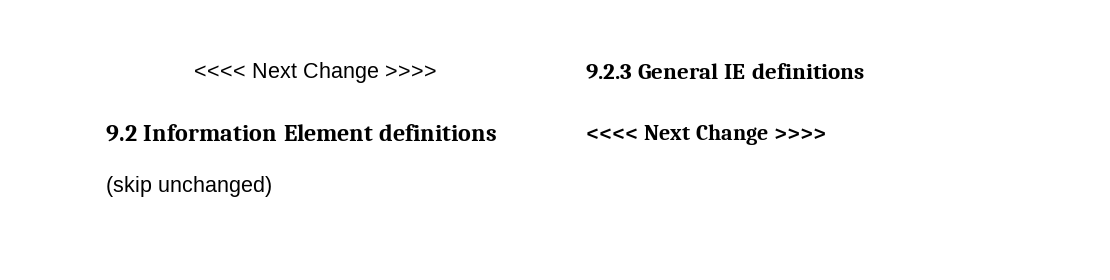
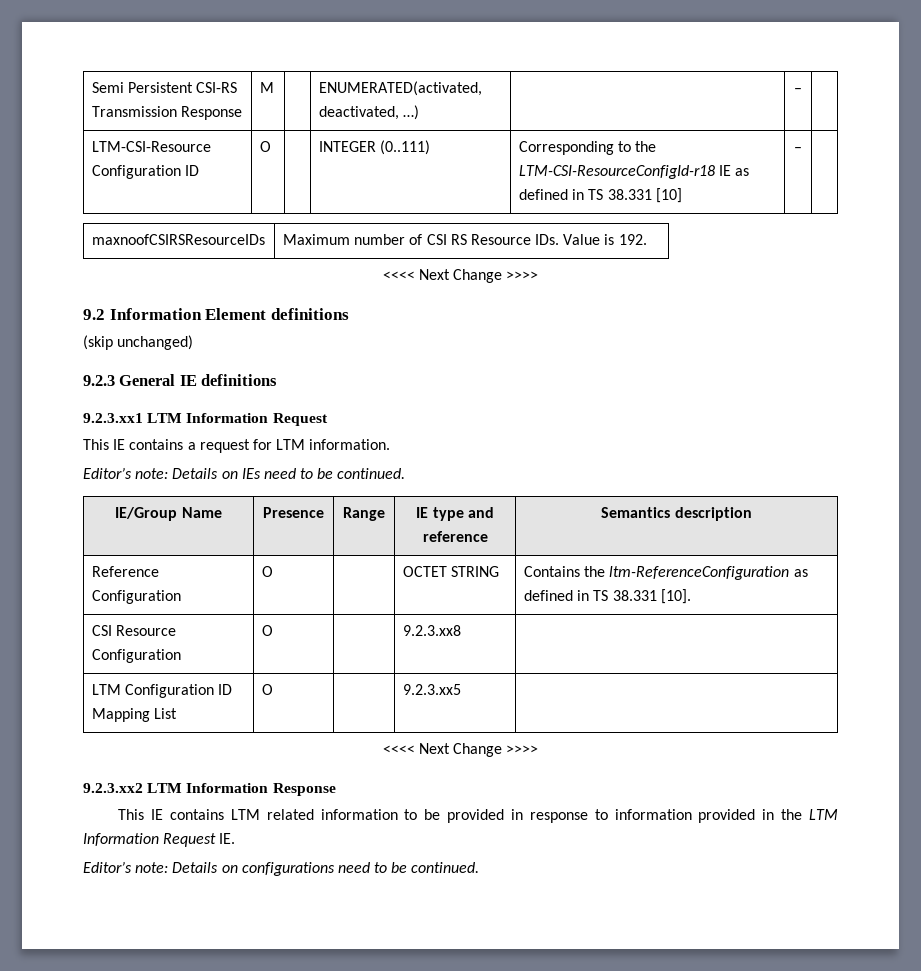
(193, 71) none -> [91,82,238,93] [91,106,243,120] [259,82,274,93] [318,81,482,96] [318,105,420,120] [794,88,802,93] [91,141,211,152] [91,165,200,179] [259,141,271,152] [318,140,431,155] [518,141,657,155] [518,165,750,179] [518,188,682,203] [794,147,802,152] [91,234,265,245] [282,234,647,245] Semi Persistent CSI-RS Transmission Response | M | | ENUMERATED(activated, deactivated, …) | | – | // LTM-CSI-Resource Configuration ID | O | | INTEGER (0..111) | Corresponding to the LTM-CSI-ResourceConfigId-r18 IE as defined in TS 38.331 [10] | – | // maxnoofCSIRSResourceIDs | Maximum number of CSI RS Resource IDs. Value is 192. //
[586,124,826,145] <<<< Next Change >>>> -> [83,413,328,426] [83,439,391,453] [83,467,406,479] [115,507,222,521] [263,507,324,518] [343,507,385,521] [416,507,494,521] [422,531,488,542] [601,507,752,521] [91,566,159,577] [91,590,181,604] [261,566,273,577] [402,566,500,577] [523,566,808,580] [523,589,691,604] [91,625,177,636] [91,649,181,663] [261,625,273,636] [402,625,461,636] [91,684,233,698] [91,708,178,722] [261,684,273,695] [402,684,461,695] [382,743,539,757] [83,783,336,796] [118,809,838,823] [83,833,236,847] [83,861,480,876] 9.2.3.xx1 LTM Information Request // This IE contains a request for LTM information. // Editor’s note: Details on IEs need to be continued. // IE/Group Name | Presence | Range | IE type and reference | Semantics description // Reference Configuration | O | | OCTET STRING | Contains the ltm-ReferenceConfiguration as defined in TS 38.331 [10]. // CSI Resource Configuration | O | | 9.2.3.xx8 | // LTM Configuration ID Mapping List | O | | 9.2.3.xx5 | // <<<< Next Change >>>> // 9.2.3.xx2 LTM Information Response // This IE contains LTM related information to be provided in response to information provided in the LTM Information Request IE. // Editor’s note: Details on configurations need to be continued.

